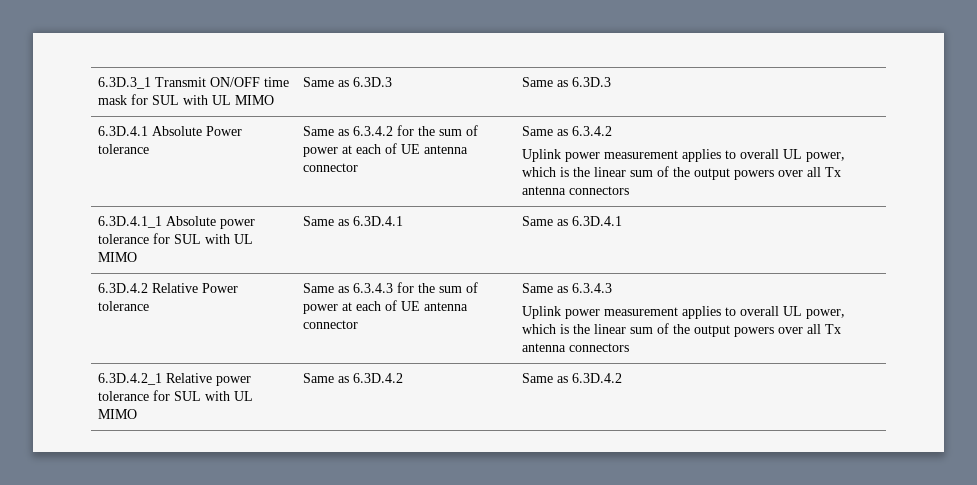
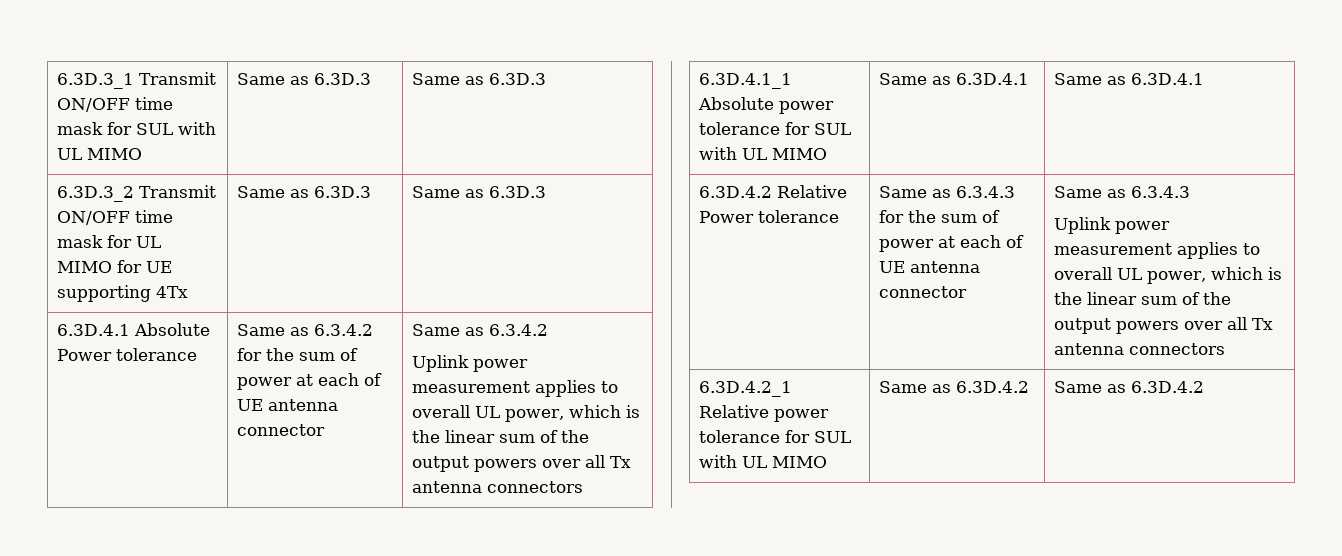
(611, 82) none -> [57,185,217,202] [57,210,174,225] [57,235,162,248] [57,260,173,273] [57,285,189,302] [237,186,372,198] [412,186,547,198] // 6.3D.3_2 Transmit ON/OFF time mask for UL MIMO for UE supporting 4Tx | Same as 6.3D.3 | Same as 6.3D.3

